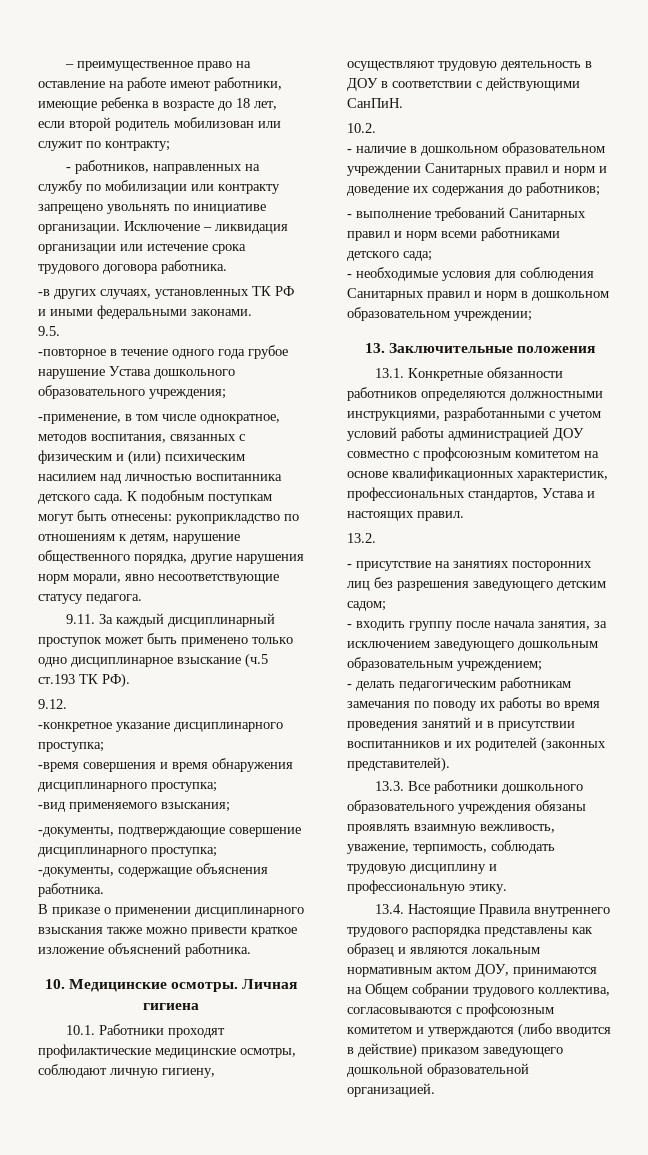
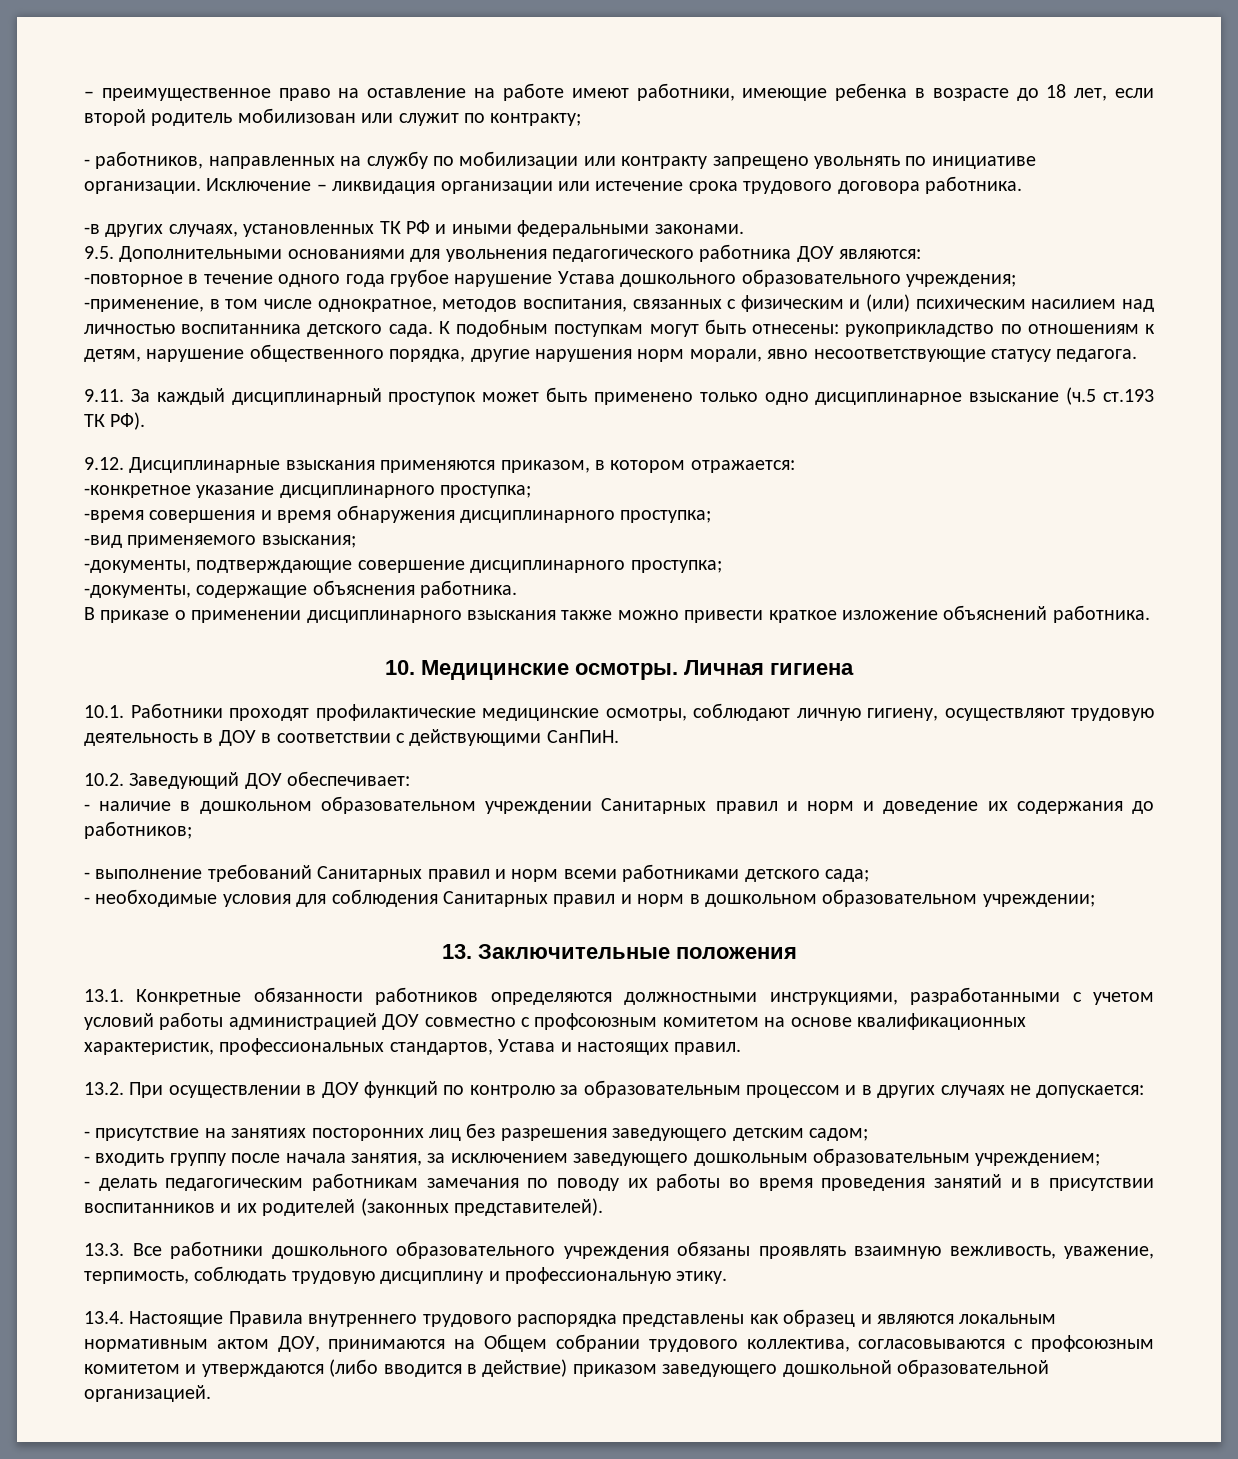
(60, 331) none -> [119,244,922,262] Дополнительными основаниями для увольнения педагогического работника ДОУ являются:
(67, 704) none -> [129,457,795,473] Дисциплинарные взыскания применяются приказом, в котором отражается:
(376, 128) none -> [129,771,411,789] Заведующий ДОУ обеспечивает:
(376, 538) none -> [129,1080,1145,1098] При осуществлении в ДОУ функций по контролю за образовательным процессом и в других случаях не допускается:

